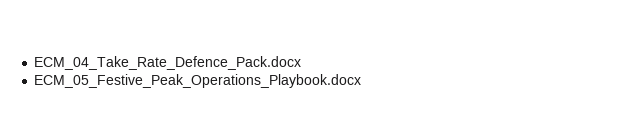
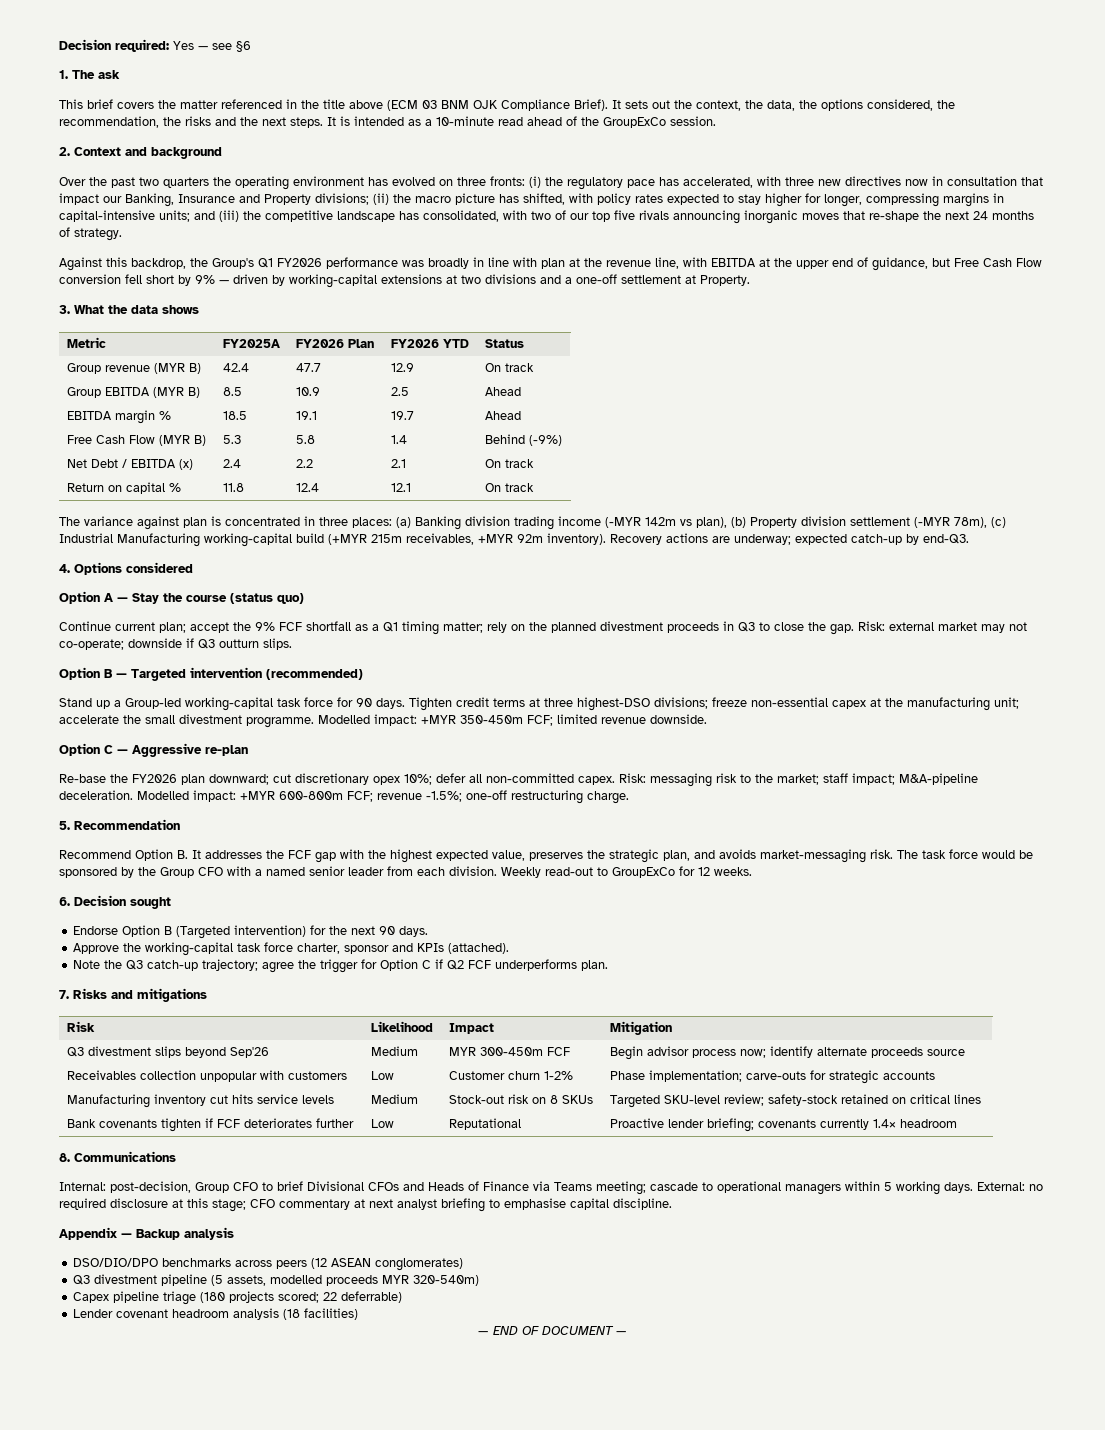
[34,56,302,70] [34,74,362,88] ECM_04_Take_Rate_Defence_Pack.docx // ECM_05_Festive_Peak_Operations_Playbook.docx -> [59,39,251,52] [59,70,120,79] [59,99,955,111] [59,116,716,128] [59,147,222,159] [59,176,1043,190] [59,193,1004,207] [59,210,1034,224] [59,227,122,241] [59,257,1042,271] [59,274,750,288] [59,305,199,314] [66,337,106,348] [222,339,280,348] [295,339,374,348] [390,339,469,348] [484,339,524,348] [66,363,201,374] [222,363,249,372] [295,363,321,372] [390,363,414,372] [484,363,534,372] [66,387,200,398] [222,387,242,396] [295,387,320,396] [390,387,409,396] [484,387,521,396] [66,410,171,424] [222,411,247,420] [295,411,317,420] [390,411,414,420] [484,411,521,420] [66,435,206,446] [222,435,241,444] [295,435,315,444] [390,435,407,444] [484,434,562,446] [66,459,193,470] [222,459,241,468] [295,459,313,468] [390,459,406,468] [484,459,534,468] [66,482,181,494] [222,483,244,492] [295,483,319,492] [390,483,411,492] [484,483,534,492] [59,516,1006,530] [59,533,969,547] [59,562,193,575] [59,591,304,604] [59,621,1027,635] [59,638,292,650] [59,667,363,681] [59,697,1019,711] [59,714,707,728] [59,743,248,757] [59,773,978,787] [59,790,629,804] [59,819,180,830] [59,849,1033,863] [59,866,752,878] [59,895,171,909] [72,925,428,939] [72,942,509,956] [72,959,608,973] [59,988,207,1002] [66,1021,95,1032] [370,1021,433,1032] [448,1023,494,1034] [609,1021,672,1035] [66,1046,269,1058] [370,1046,418,1056] [448,1047,570,1056] [609,1046,965,1060] [66,1070,347,1082] [370,1071,394,1080] [448,1071,573,1080] [609,1070,935,1084] [66,1094,334,1108] [370,1094,418,1104] [448,1094,593,1104] [609,1094,981,1108] [66,1118,354,1132] [370,1119,394,1128] [448,1118,521,1130] [609,1118,957,1132] [59,1151,176,1162] [59,1181,1043,1195] [59,1198,672,1212] [59,1227,234,1240] [72,1258,463,1271] [72,1274,479,1286] [72,1291,402,1305] [72,1308,358,1320] [478,1326,627,1335] Decision required: Yes — see §6 // 1. The ask // This brief covers the matter referenced in the title above (ECM 03 BNM OJK Compliance Brief). It sets out the context, the data, the options considered, the recommendation, the risks and the next steps. It is intended as a 10-minute read ahead of the GroupExCo session. // 2. Context and background // Over the past two quarters the operating environment has evolved on three fronts: (i) the regulatory pace has accelerated, with three new directives now in consultation that impact our Banking, Insurance and Property divisions; (ii) the macro picture has shifted, with policy rates expected to stay higher for longer, compressing margins in capital-intensive units; and (iii) the competitive landscape has consolidated, with two of our top five rivals announcing inorganic moves that re-shape the next 24 months of strategy. // Against this backdrop, the Group's Q1 FY2026 performance was broadly in line with plan at the revenue line, with EBITDA at the upper end of guidance, but Free Cash Flow conversion fell short by 9% — driven by working-capital extensions at two divisions and a one-off settlement at Property. // 3. What the data shows // Metric | FY2025A | FY2026 Plan | FY2026 YTD | Status // Group revenue (MYR B) | 42.4 | 47.7 | 12.9 | On track // Group EBITDA (MYR B) | 8.5 | 10.9 | 2.5 | Ahead // EBITDA margin % | 18.5 | 19.1 | 19.7 | Ahead // Free Cash Flow (MYR B) | 5.3 | 5.8 | 1.4 | Behind (-9%) // Net Debt / EBITDA (x) | 2.4 | 2.2 | 2.1 | On track // Return on capital % | 11.8 | 12.4 | 12.1 | On track // The variance against plan is concentrated in three places: (a) Banking division trading income (-MYR 142m vs plan), (b) Property division settlement (-MYR 78m), (c) Industrial Manufacturing working-capital build (+MYR 215m receivables, +MYR 92m inventory). Recovery actions are underway; expected catch-up by end-Q3. // 4. Options considered // Option A — Stay the course (status quo) // Continue current plan; accept the 9% FCF shortfall as a Q1 timing matter; rely on the planned divestment proceeds in Q3 to close the gap. Risk: external market may not co-operate; downside if Q3 outturn slips. // Option B — Targeted intervention (recommended) // Stand up a Group-led working-capital task force for 90 days. Tighten credit terms at three highest-DSO divisions; freeze non-essential capex at the manufacturing unit; accelerate the small divestment programme. Modelled impact: +MYR 350-450m FCF; limited revenue downside. // Option C — Aggressive re-plan // Re-base the FY2026 plan downward; cut discretionary opex 10%; defer all non-committed capex. Risk: messaging risk to the market; staff impact; M&A-pipeline deceleration. Modelled impact: +MYR 600-800m FCF; revenue -1.5%; one-off restructuring charge. // 5. Recommendation // Recommend Option B. It addresses the FCF gap with the highest expected value, preserves the strategic plan, and avoids market-messaging risk. The task force would be sponsored by the Group CFO with a named senior leader from each division. Weekly read-out to GroupExCo for 12 weeks. // 6. Decision sought // Endorse Option B (Targeted intervention) for the next 90 days. // Approve the working-capital task force charter, sponsor and KPIs (attached). // Note the Q3 catch-up trajectory; agree the trigger for Option C if Q2 FCF underperforms plan. // 7. Risks and mitigations // Risk | Likelihood | Impact | Mitigation // Q3 divestment slips beyond Sep'26 | Medium | MYR 300-450m FCF | Begin advisor process now; identify alternate proceeds source // Receivables collection unpopular with customers | Low | Customer churn 1-2% | Phase implementation; carve-outs for strategic accounts // Manufacturing inventory cut hits service levels | Medium | Stock-out risk on 8 SKUs | Targeted SKU-level review; safety-stock retained on critical lines // Bank covenants tighten if FCF deteriorates further | Low | Reputational | Proactive lender briefing; covenants currently 1.4× headroom // 8. Communications // Internal: post-decision, Group CFO to brief Divisional CFOs and Heads of Finance via Teams meeting; cascade to operational managers within 5 working days. External: no required disclosure at this stage; CFO commentary at next analyst briefing to emphasise capital discipline. // Appendix — Backup analysis // DSO/DIO/DPO benchmarks across peers (12 ASEAN conglomerates) // Q3 divestment pipeline (5 assets, modelled proceeds MYR 320-540m) // Capex pipeline triage (180 projects scored; 22 deferrable) // Lender covenant headroom analysis (18 facilities) // — END OF DOCUMENT —

